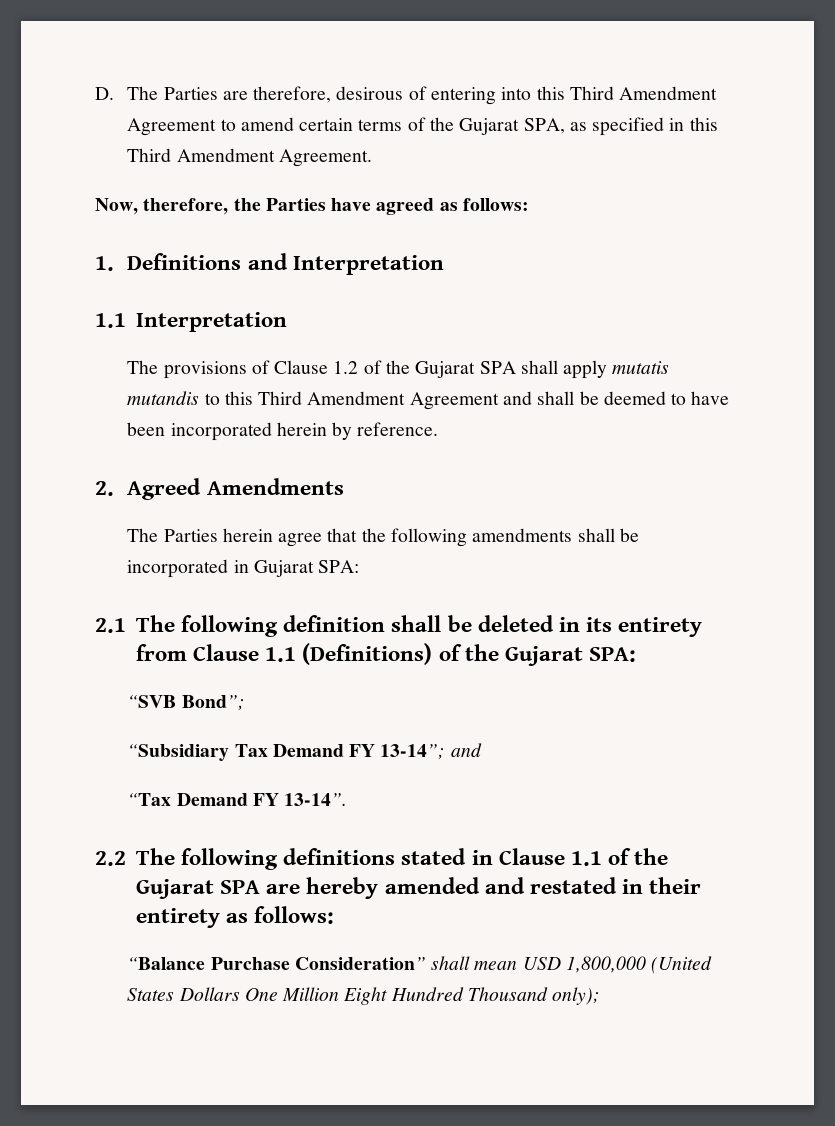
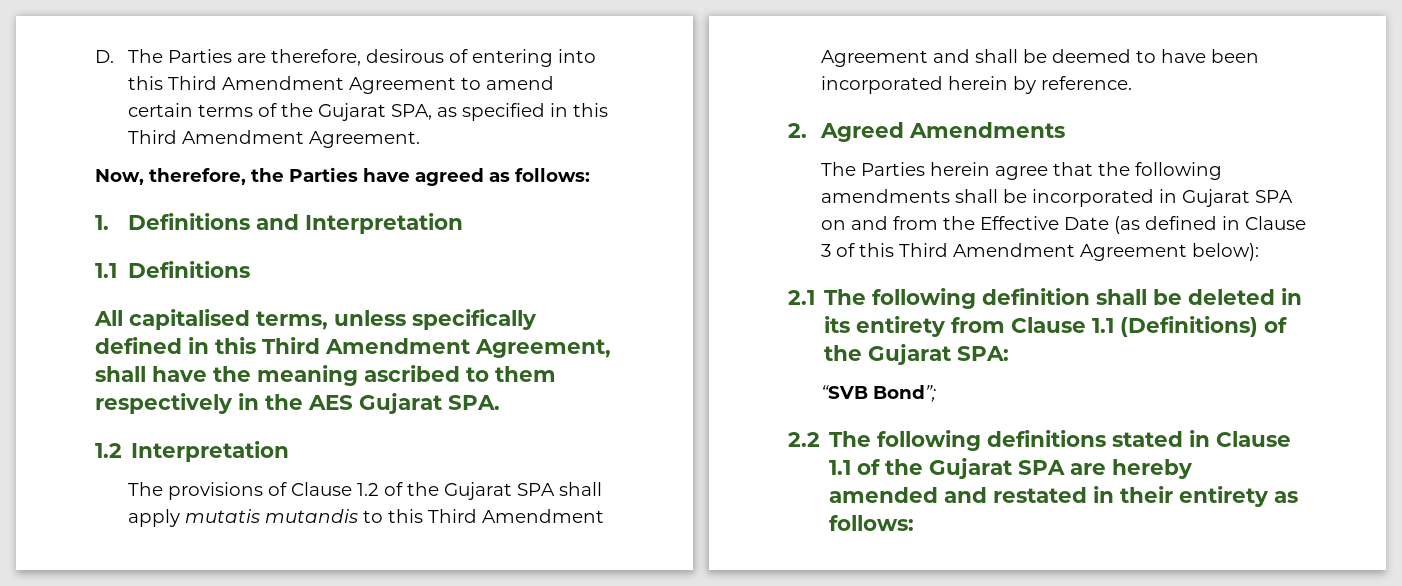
(126, 320) none -> [128,261,251,278] [94,309,537,330] [95,337,611,358] [95,365,556,386] [95,393,500,414] [95,443,122,458] Definitions // All capitalised terms, unless specifically defined in this Third Amendment Agreement, shall have the meaning ascribed to them respectively in the AES Gujarat SPA. // 1.2
[318,560,360,573] SPA: -> [1255,190,1294,203] [821,216,1307,234] [821,243,1260,261] SPA on and from the Effective Date (as defined in Clause 3 of this Third Amendment Agreement below):
[127,743,482,761] [127,793,348,806] // “Subsidiary Tax Demand FY 13-14”; and // “Tax Demand FY 13-14”. -> (937, 393) none
[127,956,713,974] [127,987,601,1005] // “Balance Purchase Consideration” shall mean USD 1,800,000 (United States Dollars One Million Eight Hundred Thousand only); -> (915, 523) none

